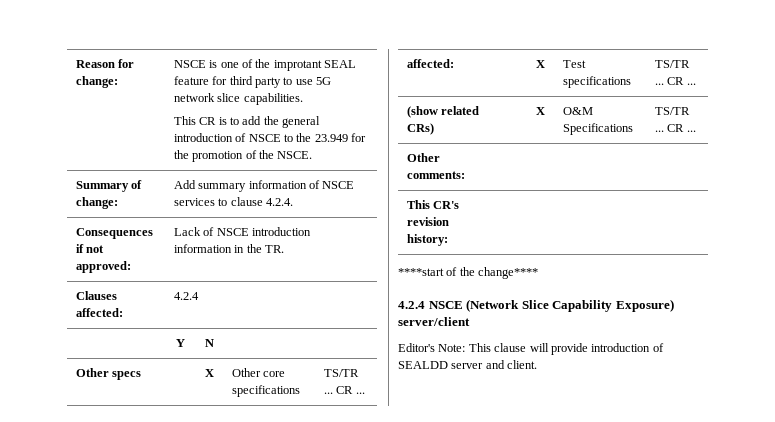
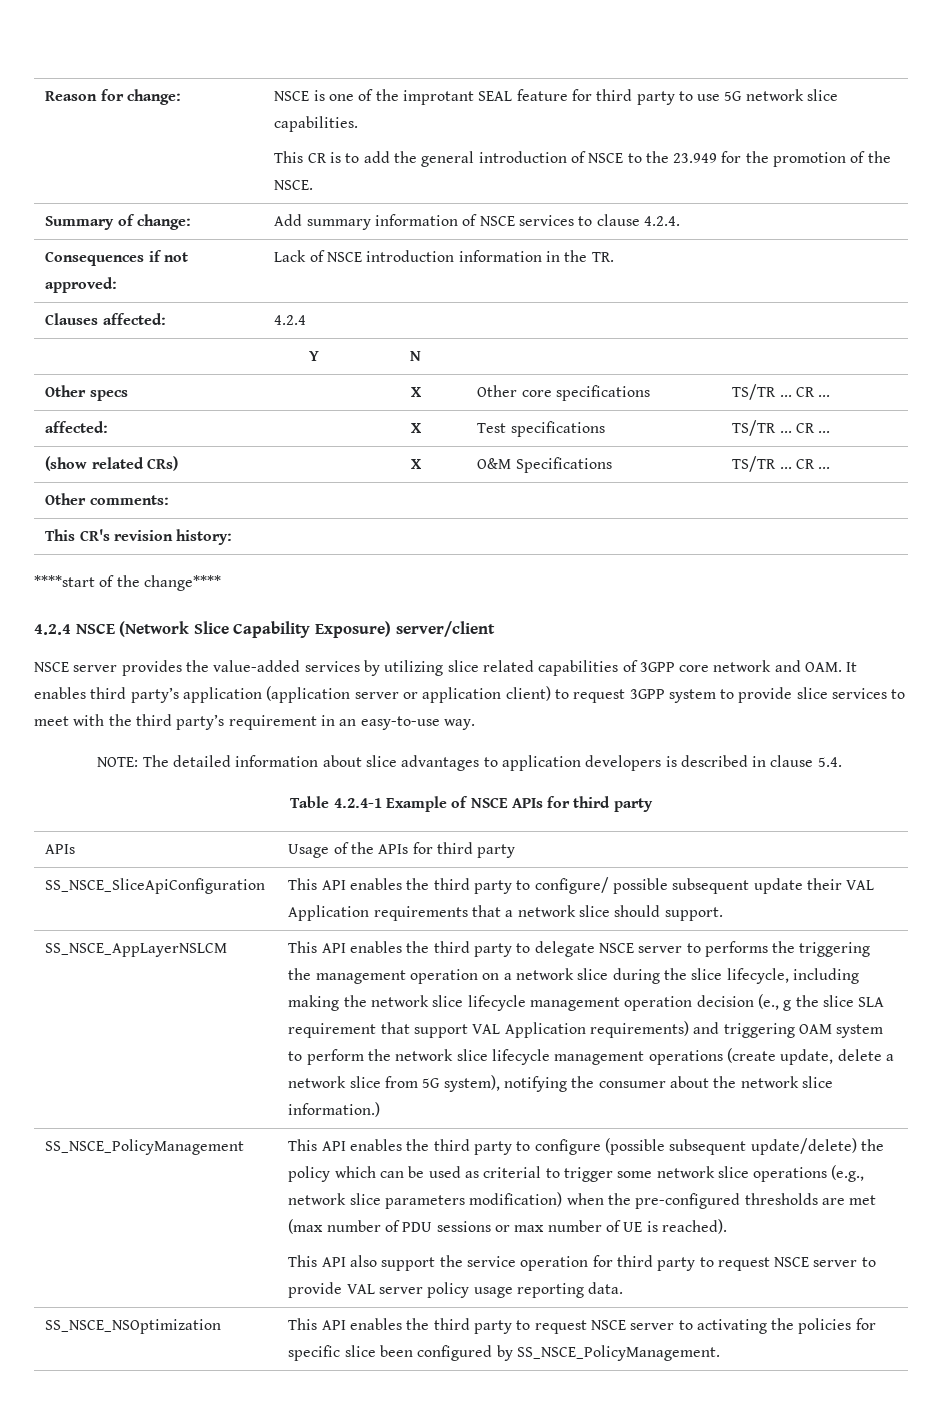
[398,343,664,355] [398,360,538,369] Editor's Note: This clause will provide introduction of SEALDD server and client. -> [34,660,858,676] [34,686,906,703] [34,714,475,730] [97,755,842,771] [290,796,653,812] [45,844,76,854] [288,842,516,858] [45,878,266,894] [288,877,875,894] [288,905,723,921] [45,943,228,957] [288,941,871,957] [288,968,859,984] [288,994,885,1011] [288,1021,884,1038] [288,1048,894,1065] [288,1075,833,1092] [288,1102,381,1117] [45,1139,245,1155] [288,1138,884,1155] [288,1165,865,1182] [288,1192,877,1209] [288,1219,727,1234] [288,1255,876,1271] [288,1282,624,1298] [45,1319,222,1334] [288,1318,876,1334] [288,1345,720,1361] NSCE server provides the value-added services by utilizing slice related capabilities of 3GPP core network and OAM. It enables third party’s application (application server or application client) to request 3GPP system to provide slice services to meet with the third party’s requirement in an easy-to-use way. // NOTE: The detailed information about slice advantages to application developers is described in clause 5.4. // Table 4.2.4-1 Example of NSCE APIs for third party // APIs | Usage of the APIs for third party // SS_NSCE_SliceApiConfiguration | This API enables the third party to configure/ possible subsequent update their VAL Application requirements that a network slice should support. // SS_NSCE_AppLayerNSLCM | This API enables the third party to delegate NSCE server to performs the triggering the management operation on a network slice during the slice lifecycle, including making the network slice lifecycle management operation decision (e., g the slice SLA requirement that support VAL Application requirements) and triggering OAM system to perform the network slice lifecycle management operations (create update, delete a network slice from 5G system), notifying the consumer about the network slice information.) // SS_NSCE_PolicyManagement | This API enables the third party to configure (possible subsequent update/delete) the policy which can be used as criterial to trigger some network slice operations (e.g., network slice parameters modification) when the pre-configured thresholds are met (max number of PDU sessions or max number of UE is reached). // This API also support the service operation for third party to request NSCE server to provide VAL server policy usage reporting data. // SS_NSCE_NSOptimization | This API enables the third party to request NSCE server to activating the policies for specific slice been configured by SS_NSCE_PolicyManagement.

